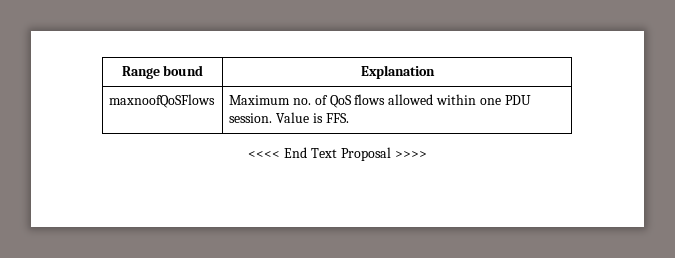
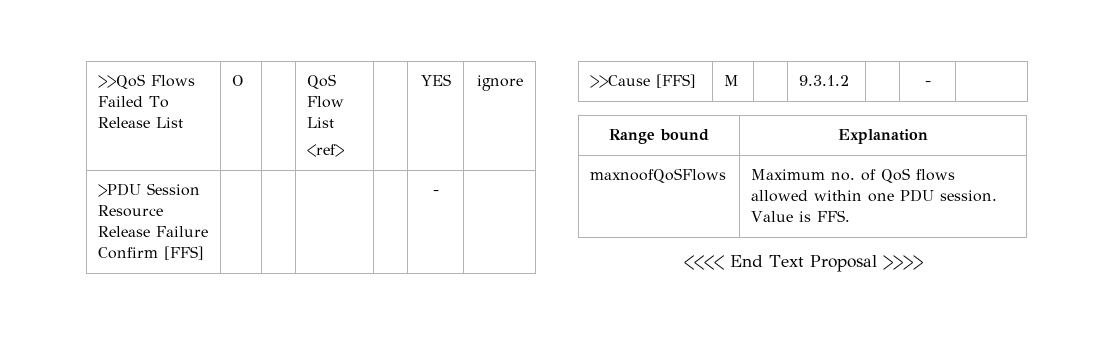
(121, 72) none -> [98,74,196,89] [98,96,170,108] [98,117,184,128] [232,75,244,86] [307,74,337,89] [307,96,345,108] [307,117,335,128] [307,144,345,157] [420,74,451,86] [476,75,523,91] [98,183,201,197] [98,205,164,217] [98,226,209,237] [98,246,205,260] [432,190,439,195] [590,74,697,88] [724,75,740,86] [799,75,850,86] [924,81,931,86] >>QoS Flows Failed To Release List | O | | QoS Flow List // <ref> | | YES | ignore // >PDU Session Resource Release Failure Confirm [FFS] | | | | | - | // >>Cause [FFS] | M | | 9.3.1.2 | | - | //

